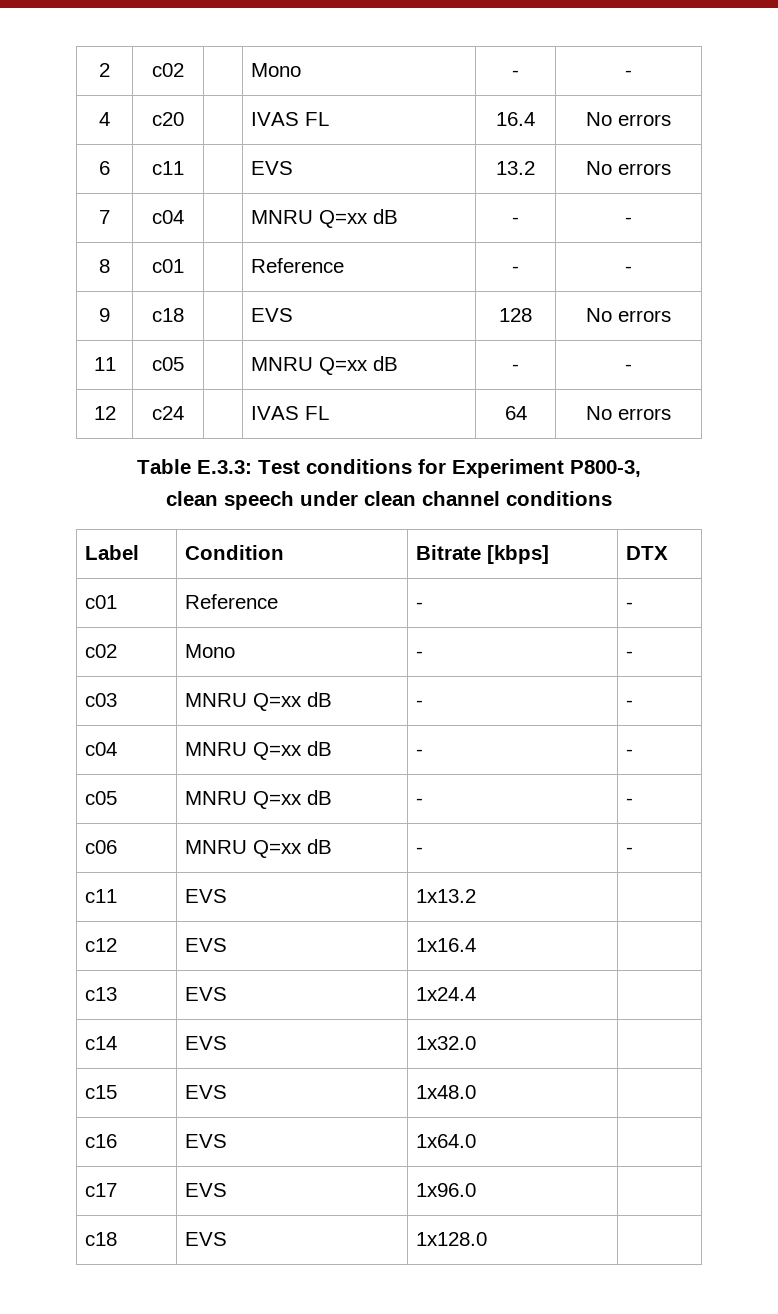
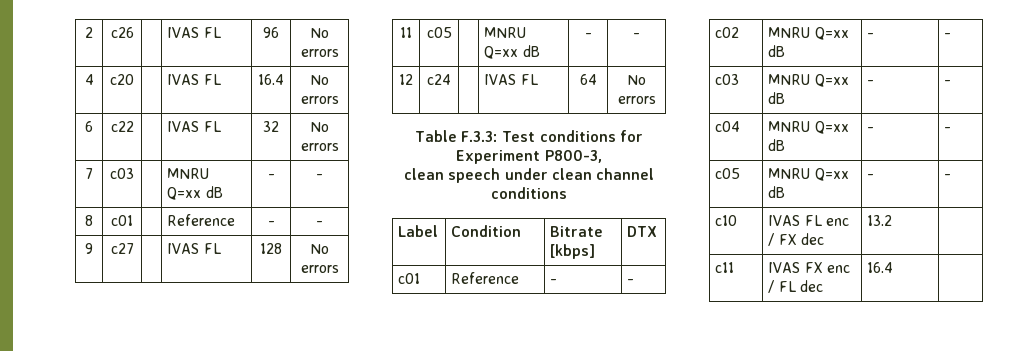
[152,63,184,77] [250,63,301,77] [512,70,519,77] [625,70,632,77] c02 | | Mono | - | - -> [110,27,134,38] [167,27,221,38] [263,27,279,38] [310,28,329,38] [300,49,339,57] c26 | | IVAS FL | 96 | No errors
[152,161,184,175] [250,161,293,175] [496,161,535,175] c11 | | EVS | 13.2 -> [110,121,134,132] [167,121,221,132] [263,121,279,132] c22 | | IVAS FL | 32
[152,210,184,224] c04 -> [110,168,134,179] c03
[152,308,184,322] [250,308,293,322] c18 | | EVS -> [110,243,134,254] [167,243,221,254] c27 | | IVAS FL
[197,460,252,474] E.3.3: -> [461,131,498,142] F.3.3:
[184,644,235,658] Mono -> [768,27,849,40] [768,45,786,57] MNRU Q=xx dB
[84,840,117,854] [184,839,332,858] [415,847,423,854] [625,847,633,854] [84,889,117,903] [184,889,227,903] [415,889,476,903] [84,938,117,952] [184,938,227,952] [415,938,476,952] [84,987,117,1001] [184,987,227,1001] [415,987,476,1001] [84,1036,117,1050] [184,1036,227,1050] [415,1036,476,1050] [84,1085,117,1099] [184,1085,227,1099] [415,1085,476,1099] [84,1134,117,1148] [184,1134,227,1148] [415,1134,476,1148] [84,1183,117,1197] [184,1183,227,1197] [415,1183,476,1197] [84,1232,117,1246] [184,1232,227,1246] [415,1232,487,1246] c06 | MNRU Q=xx dB | - | - // c11 | EVS | 1x13.2 | // c12 | EVS | 1x16.4 | // c13 | EVS | 1x24.4 | // c14 | EVS | 1x32.0 | // c15 | EVS | 1x48.0 | // c16 | EVS | 1x64.0 | // c17 | EVS | 1x96.0 | // c18 | EVS | 1x128.0 -> [715,215,738,226] [768,215,849,226] [768,233,824,246] [867,215,893,226] [715,262,735,273] [768,262,850,273] [768,280,823,293] [867,262,894,273] c10 | IVAS FL enc / FX dec | 13.2 | // c11 | IVAS FX enc / FL dec | 16.4

